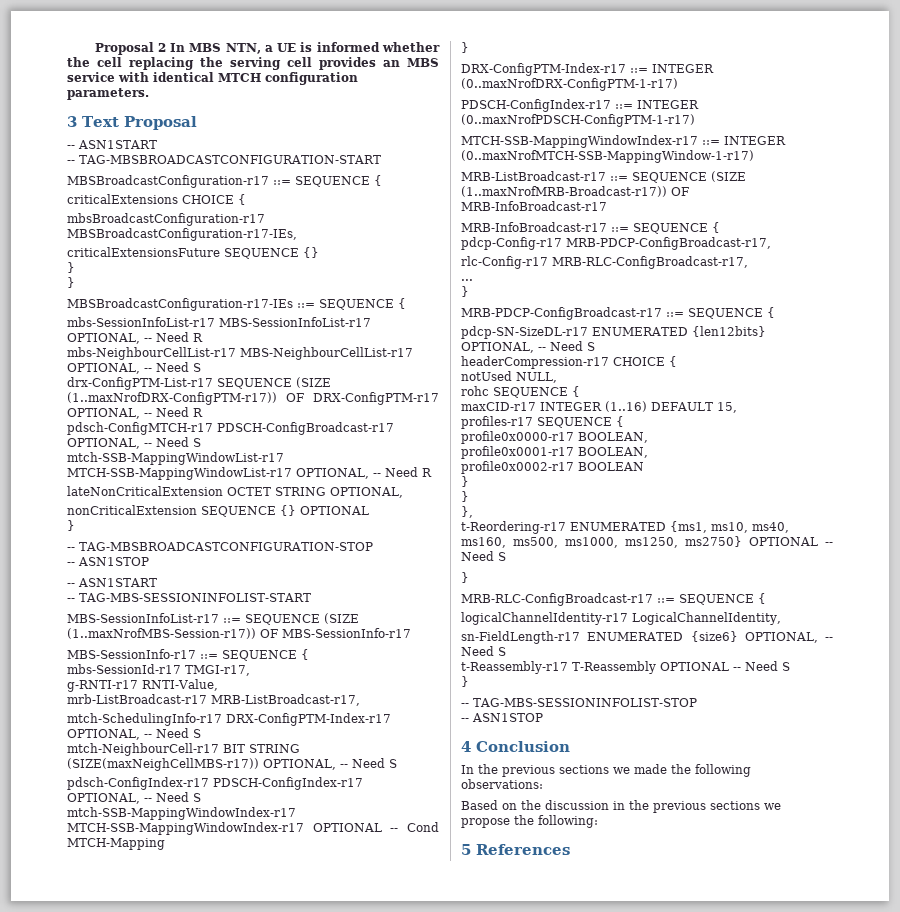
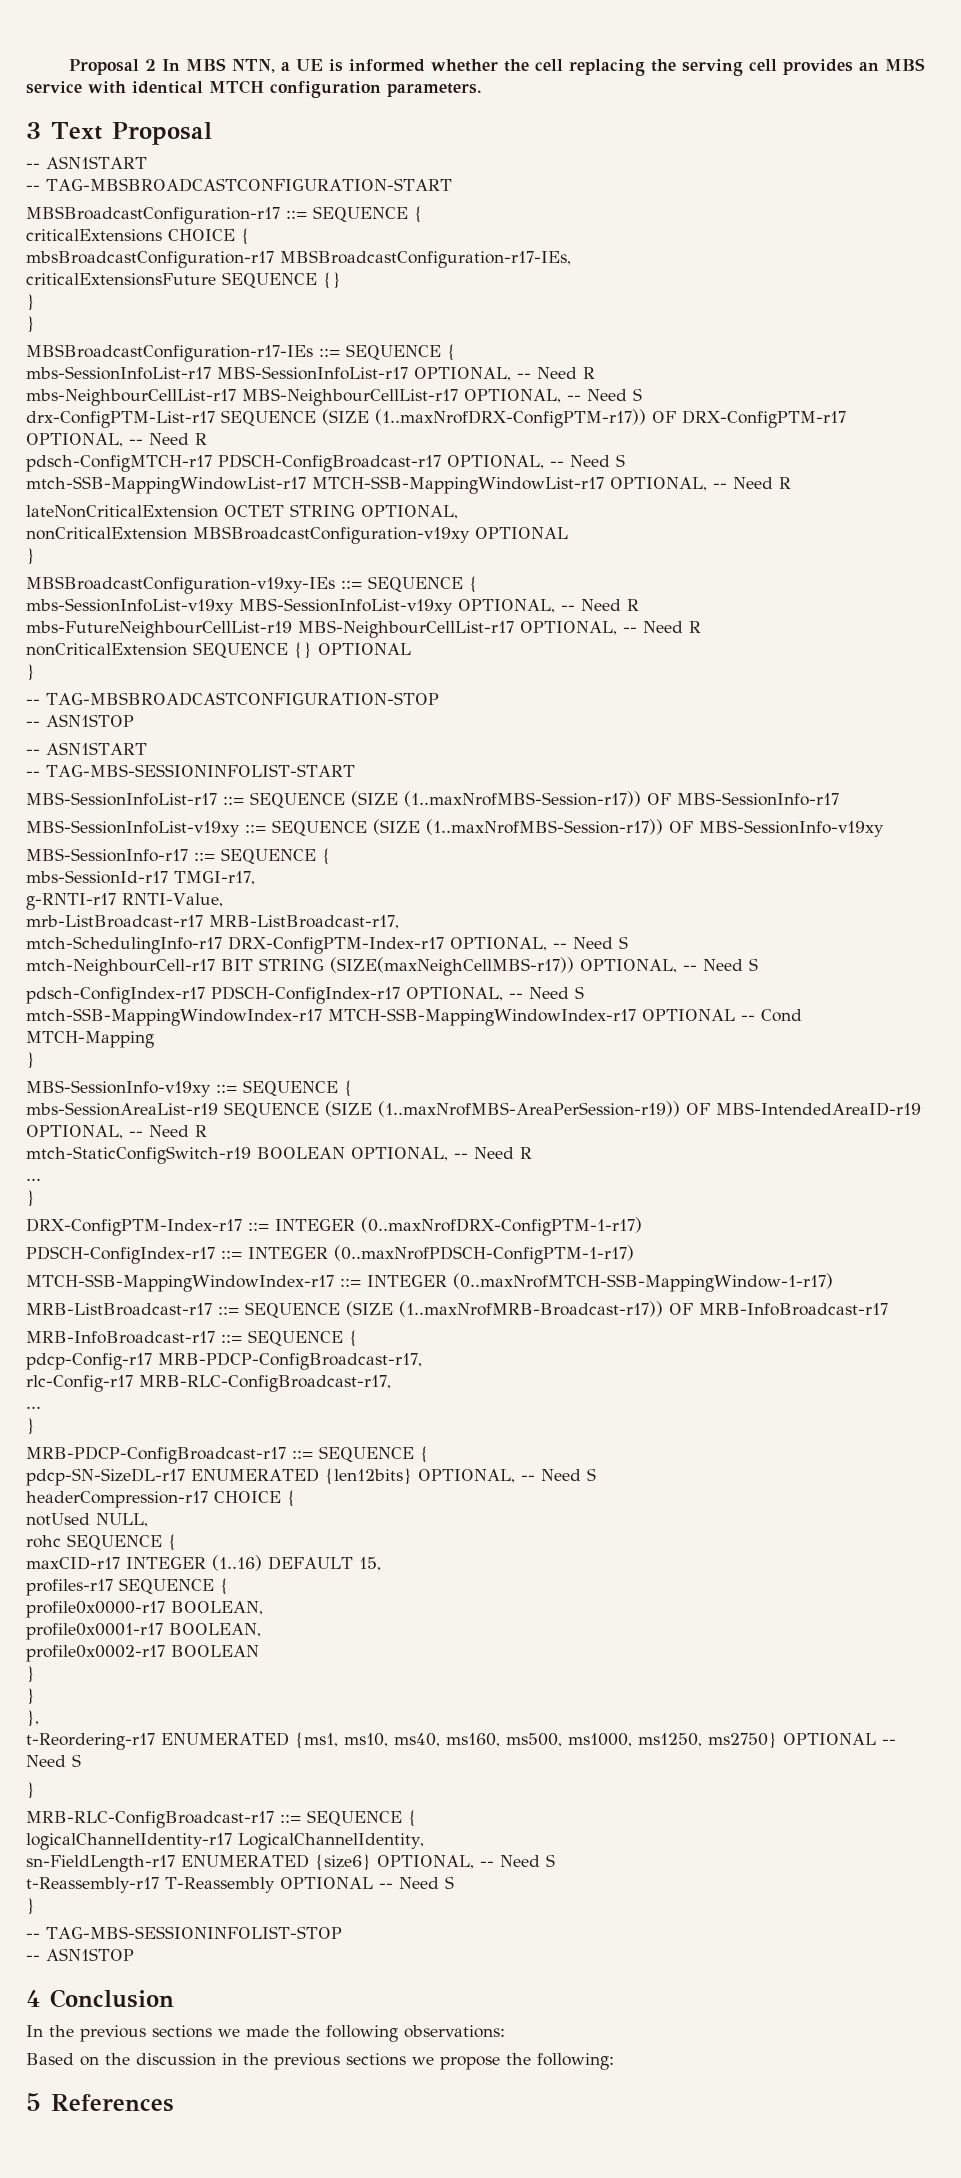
(403, 492) none -> [26,526,568,544] [26,548,35,565] [26,576,478,594] [26,598,639,615] [26,620,701,638] // nonCriticalExtension MBSBroadcastConfiguration-v19xy OPTIONAL // } // MBSBroadcastConfiguration-v19xy-IEs ::= SEQUENCE { // mbs-SessionInfoList-v19xy MBS-SessionInfoList-v19xy OPTIONAL, -- Need R // mbs-FutureNeighbourCellList-r19 MBS-NeighbourCellList-r17 OPTIONAL, -- Need R
(411, 633) none -> [26,819,884,837] // MBS-SessionInfoList-v19xy ::= SEQUENCE (SIZE (1..maxNrofMBS-Session-r17)) OF MBS-SessionInfo-v19xy
(469, 47) none -> [26,1080,353,1097] [26,1101,921,1118] [26,1125,207,1139] [26,1146,532,1164] [26,1178,41,1181] [26,1190,35,1207] // MBS-SessionInfo-v19xy ::= SEQUENCE { // mbs-SessionAreaList-r19 SEQUENCE (SIZE (1..maxNrofMBS-AreaPerSession-r19)) OF MBS-IntendedAreaID-r19 OPTIONAL, -- Need R // mtch-StaticConfigSwitch-r19 BOOLEAN OPTIONAL, -- Need R // ... // }

